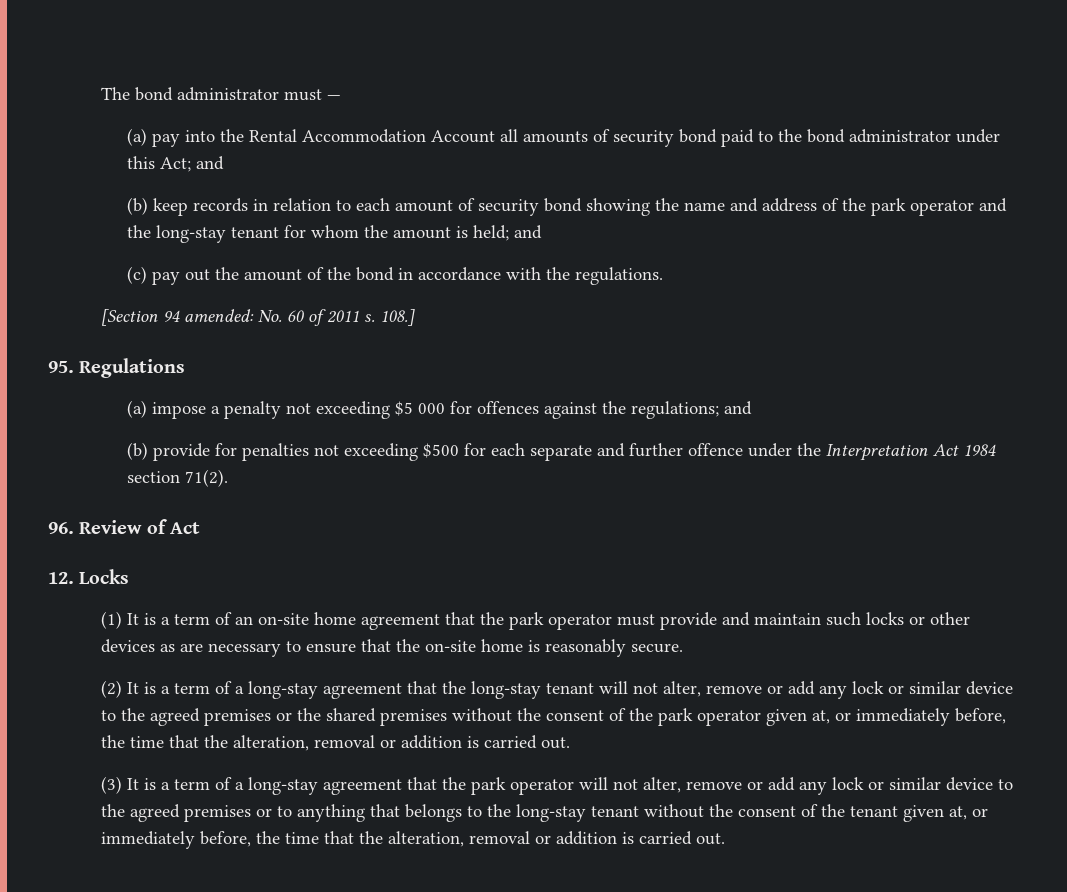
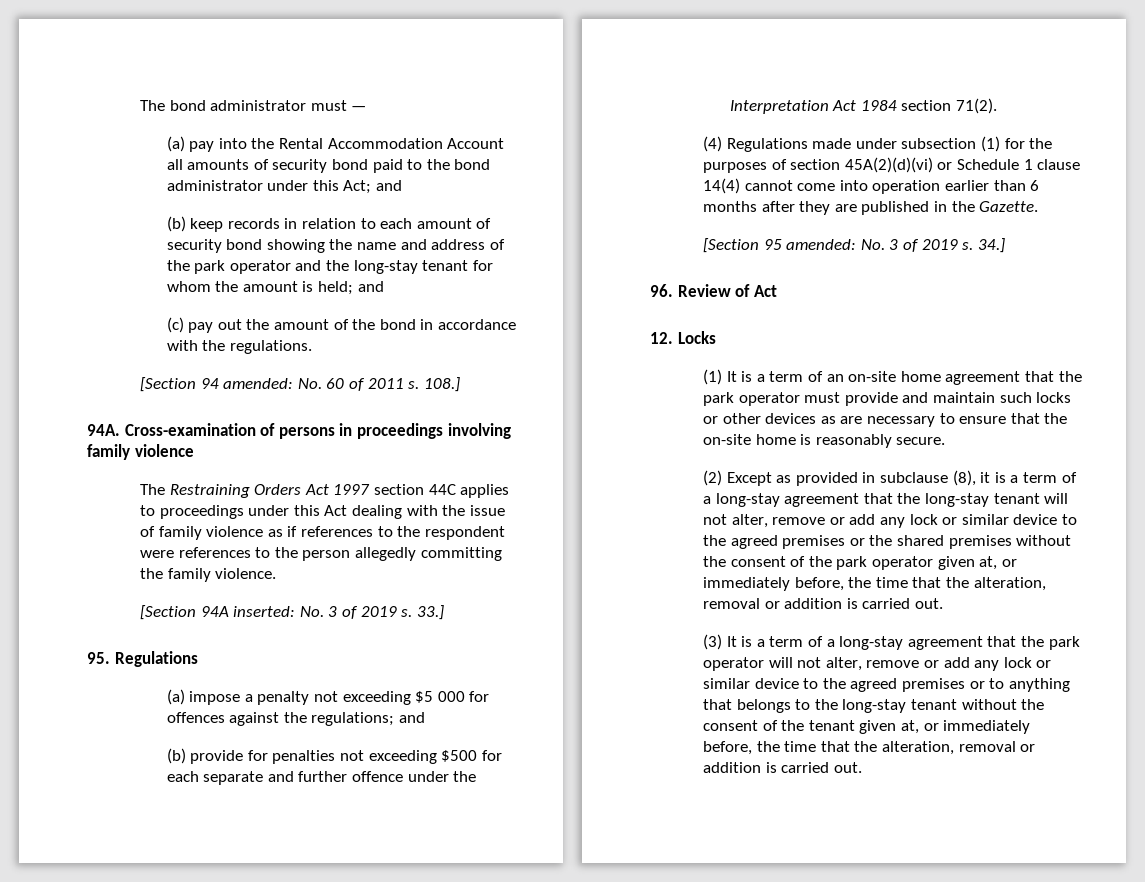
(415, 317) none -> [87,423,511,439] [87,444,194,460] [140,484,510,498] [140,505,505,519] [140,526,505,540] [140,547,502,561] [140,568,277,582] [140,605,444,620] // 94A. Cross-examination of persons in proceedings involving family violence // The Restraining Orders Act 1997 section 44C applies to proceedings under this Act dealing with the issue of family violence as if references to the respondent were references to the person allegedly committing the family violence. // [Section 94A inserted: No. 3 of 2019 s. 33.]
(229, 478) none -> [703,136,1053,152] [703,157,1081,173] [703,178,1040,194] [703,201,1039,215] [703,238,1005,253] // (4) Regulations made under subsection (1) for the purposes of section 45A(2)(d)(vi) or Schedule 1 clause 14(4) cannot come into operation earlier than 6 months after they are published in the Gazette. // [Section 95 amended: No. 3 of 2019 s. 34.]
[126,682,139,694] It -> [726,470,991,486] Except as provided in subclause (8), it

